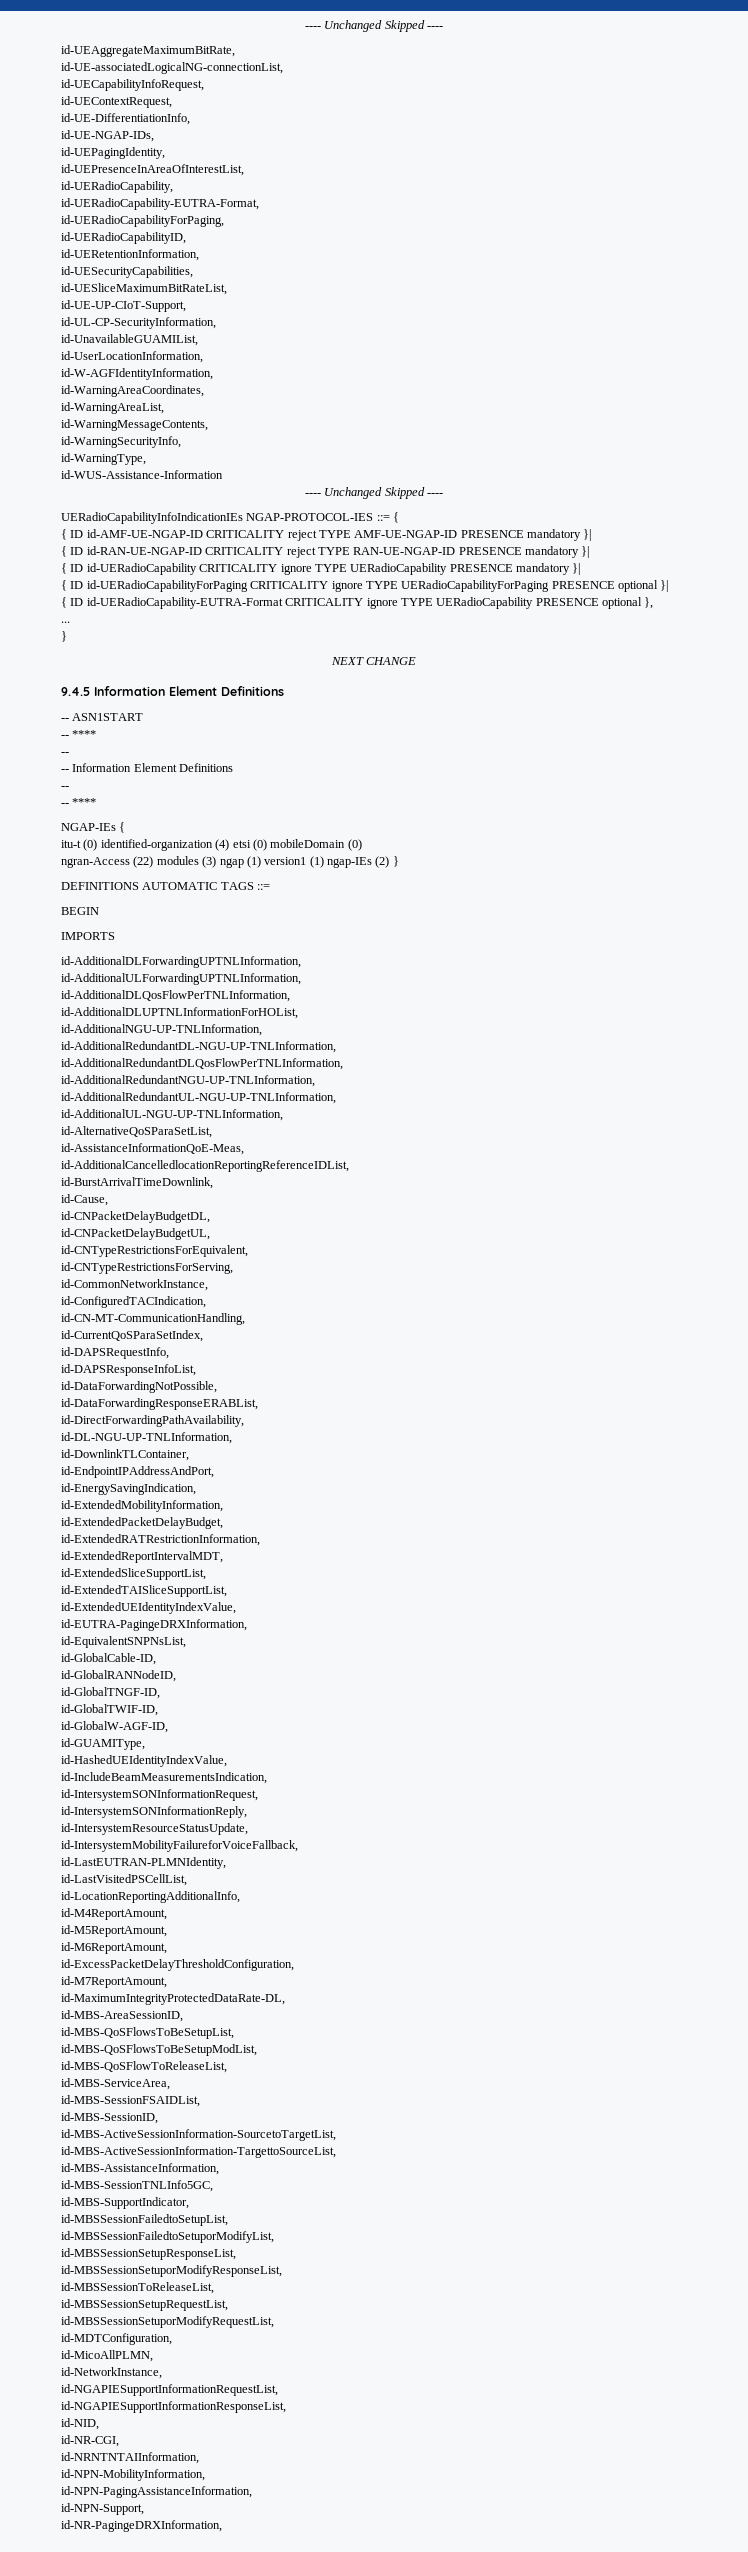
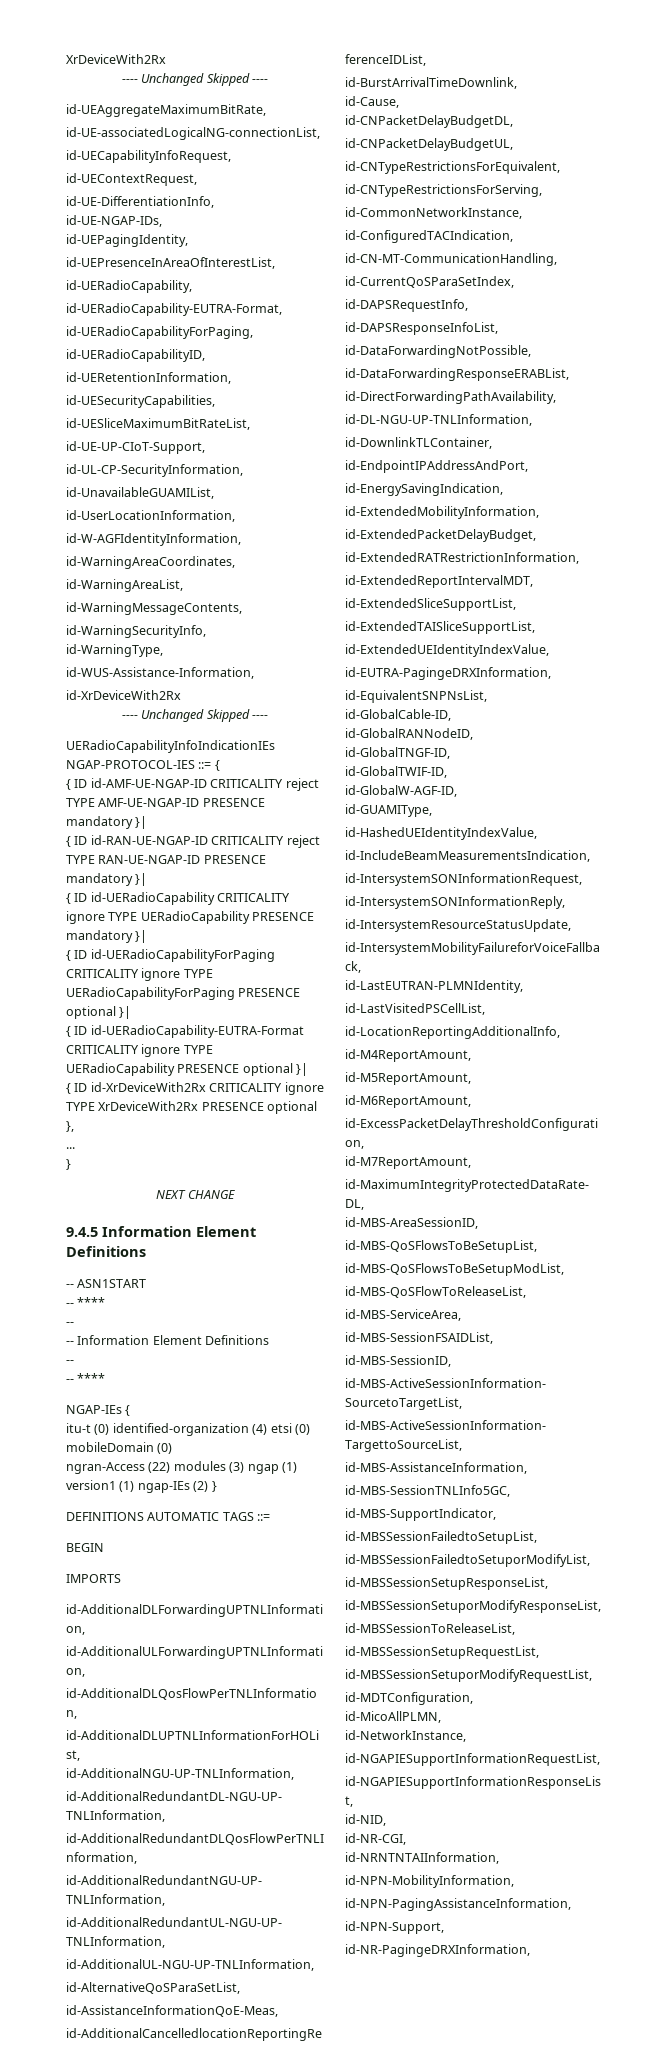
(304, 27) none -> [66,54,166,64] XrDeviceWith2Rx //
[61,470,223,479] id-WUS-Assistance-Information -> [66,667,254,679] [66,690,181,700] id-WUS-Assistance-Information, // id-XrDeviceWith2Rx
(642, 603) none -> [296,1063,309,1076] [66,1082,324,1095] [66,1101,318,1114] }| // { ID id-XrDeviceWith2Rx CRITICALITY ignore TYPE XrDeviceWith2Rx PRESENCE optional

